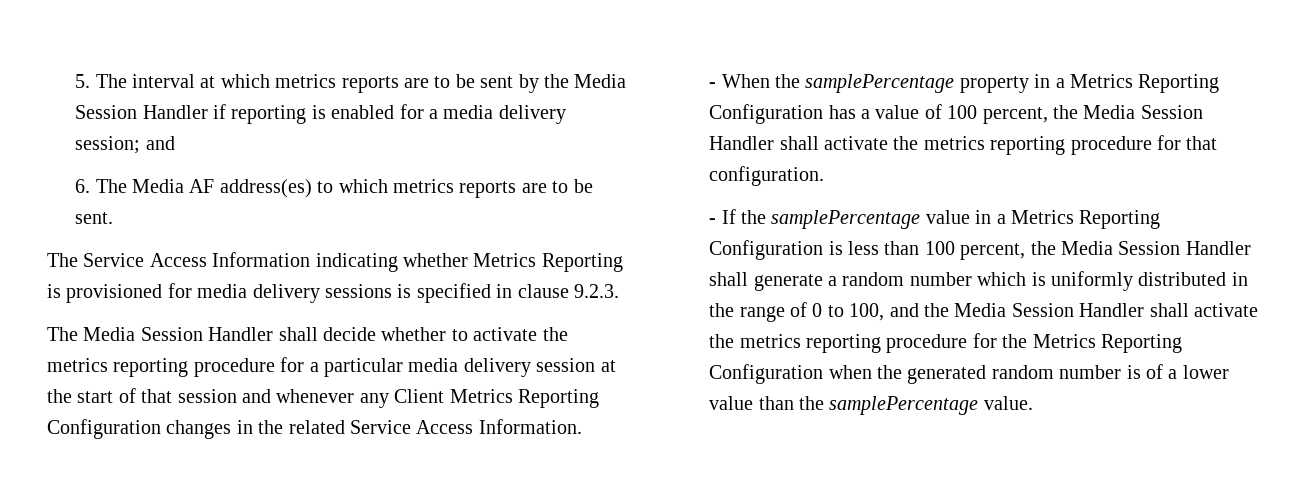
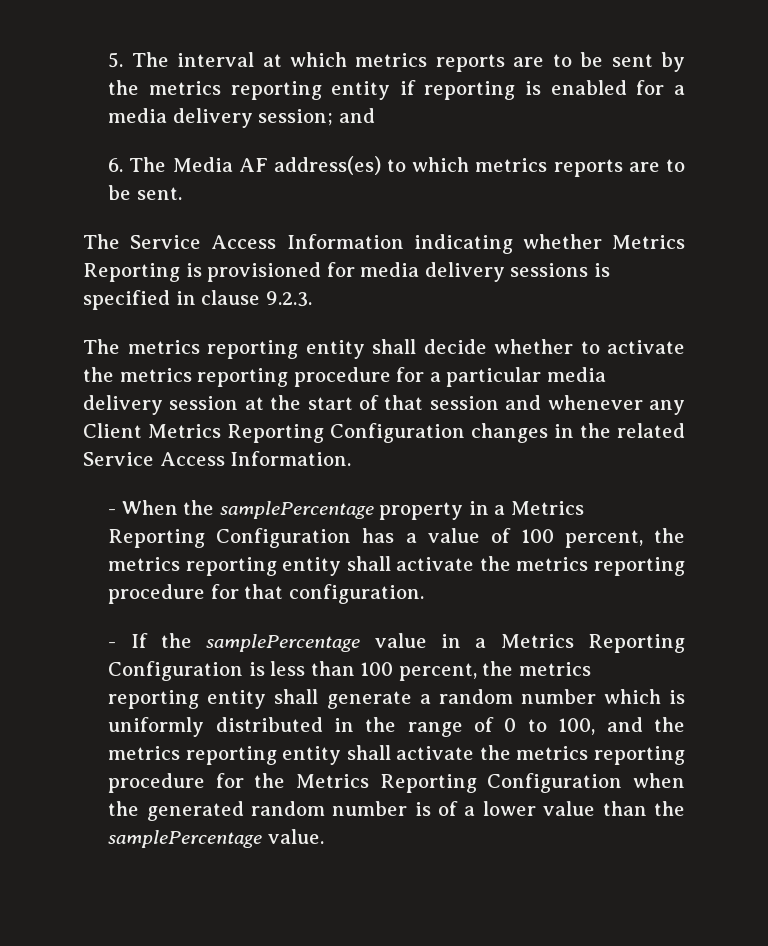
[574,74,627,88] [75,105,208,119] Media Session Handler -> [148,81,391,100] metrics reporting entity
[83,327,274,341] Media Session Handler -> [127,340,365,359] metrics reporting entity
[1083,105,1203,119] [709,136,775,150] Media Session Handler -> [108,557,342,576] metrics reporting entity
[1060,241,1251,255] Media Session Handler -> [518,662,591,676] [108,690,267,709] metrics reporting entity
[954,303,1145,317] Media Session Handler -> [108,746,342,765] metrics reporting entity

